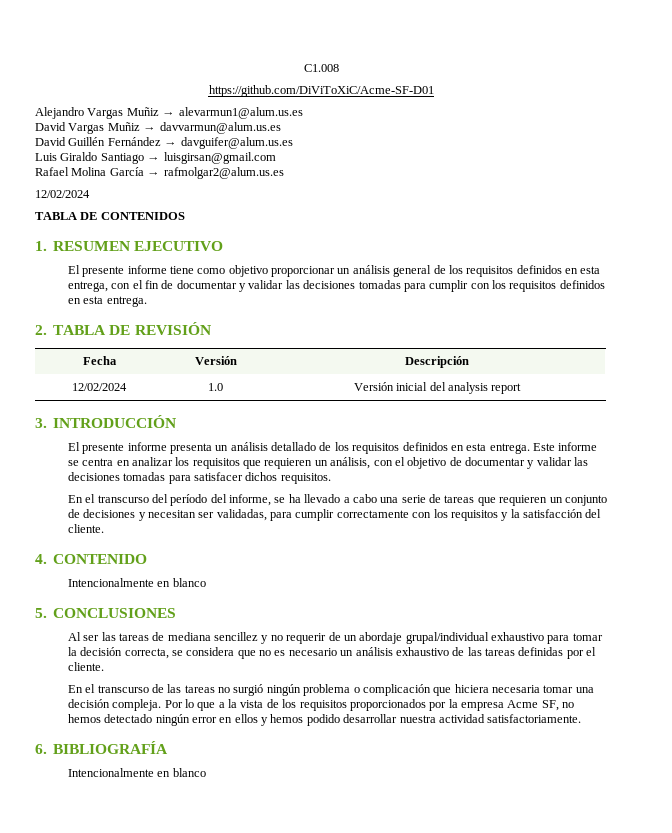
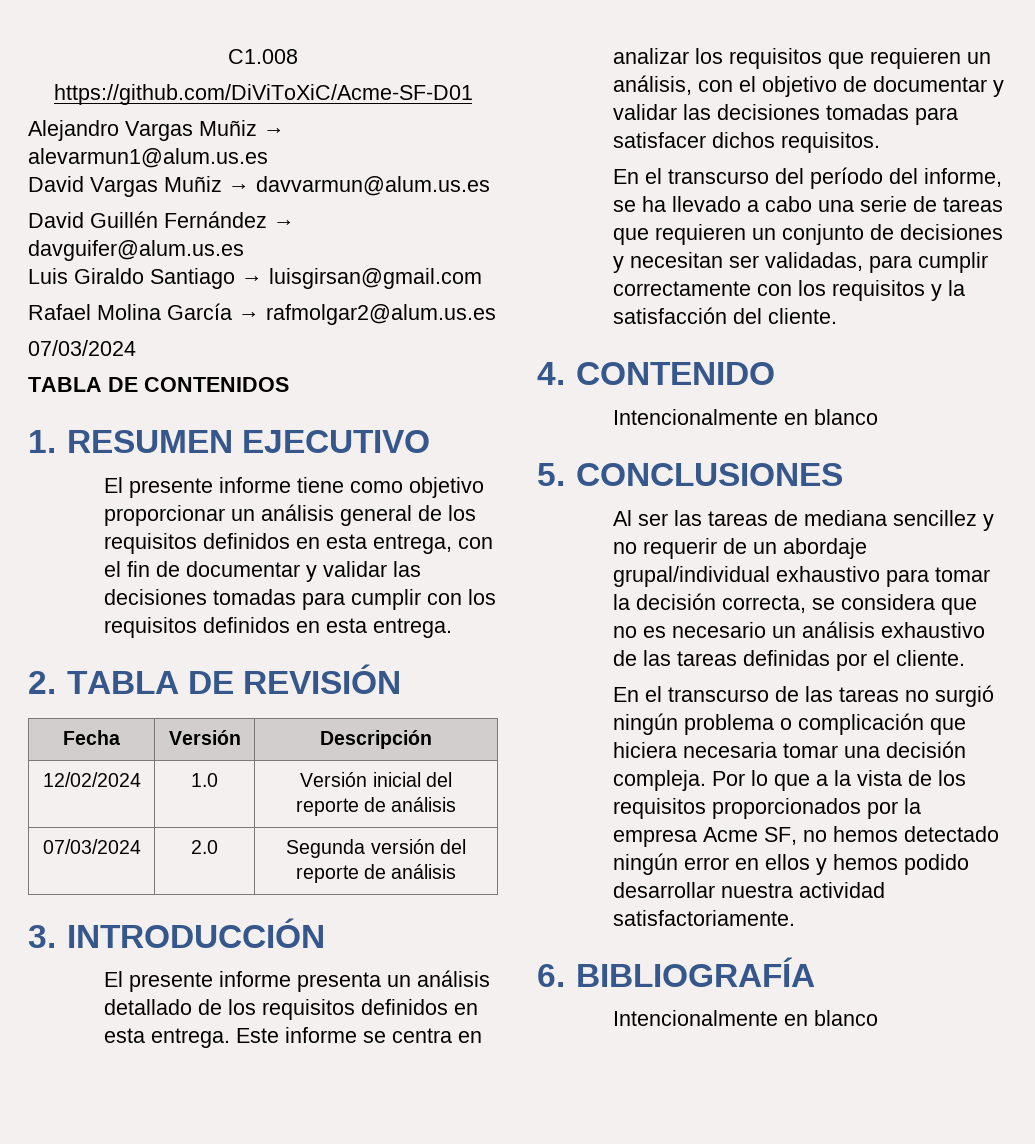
[35,190,90,198] 12/02/2024 -> [28,340,136,356] 07/03/2024
[447,382,522,394] analysis report -> [295,797,457,816] [42,839,141,854] [191,840,218,854] [286,839,466,858] [295,864,457,883] reporte de análisis // 07/03/2024 | 2.0 | Segunda versión del reporte de análisis

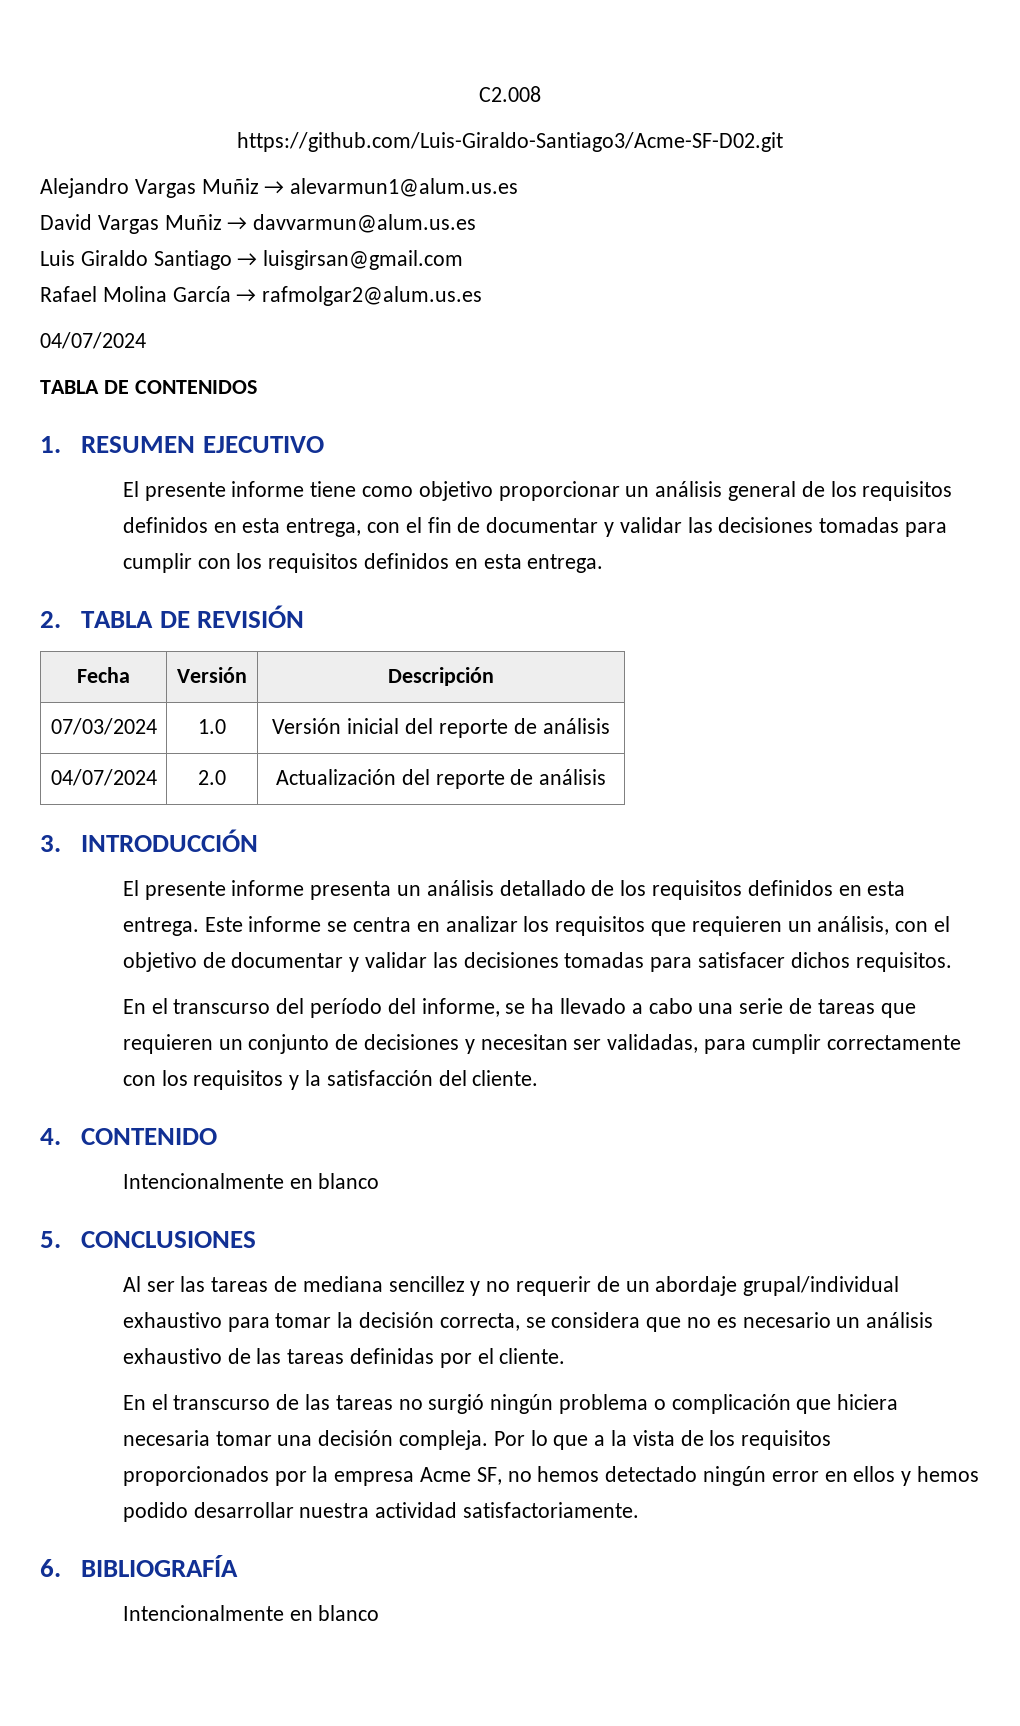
[228,49,298,64] [53,84,473,105] C1.008 // https://github.com/DiViToXiC/Acme-SF-D01 -> [479,86,541,102] [237,132,783,152] C2.008 // https://github.com/Luis-Giraldo-Santiago3/Acme-SF-D02.git
[28,211,295,228] [28,240,244,261] // David Guillén Fernández → davguifer@alum.us.es -> (477, 223) none
[28,340,136,356] 07/03/2024 -> [40,332,146,349] 04/07/2024
[42,772,141,787] 12/02/2024 -> [50,718,157,735] 07/03/2024
[42,839,141,854] 07/03/2024 -> [50,769,157,786] 04/07/2024
[286,839,435,858] Segunda versión -> [275,769,396,785] Actualización

